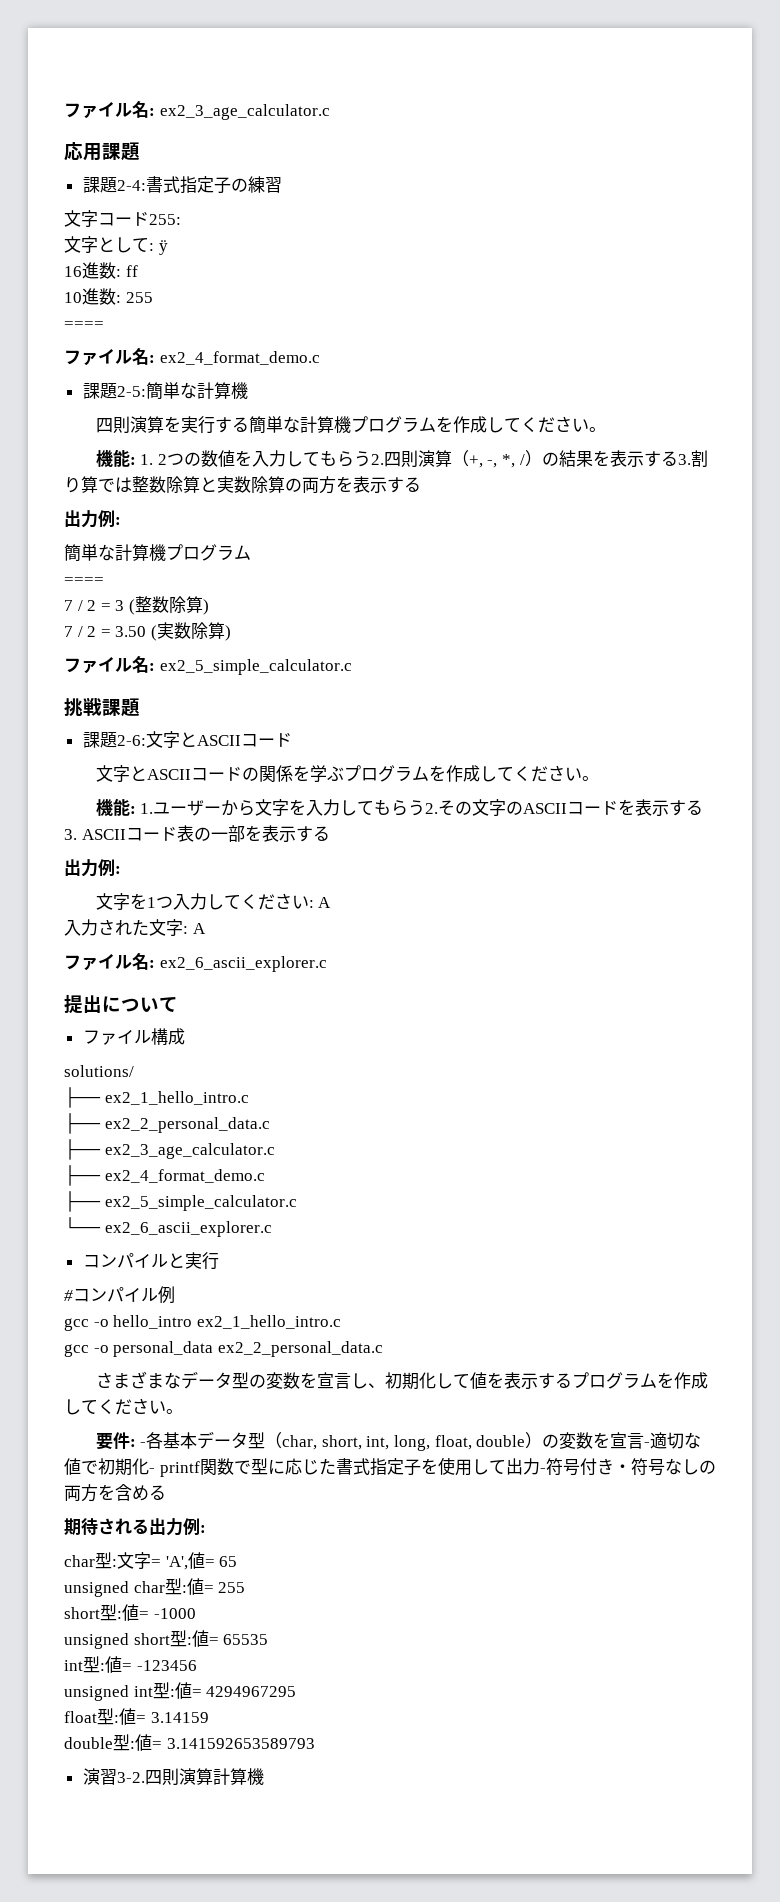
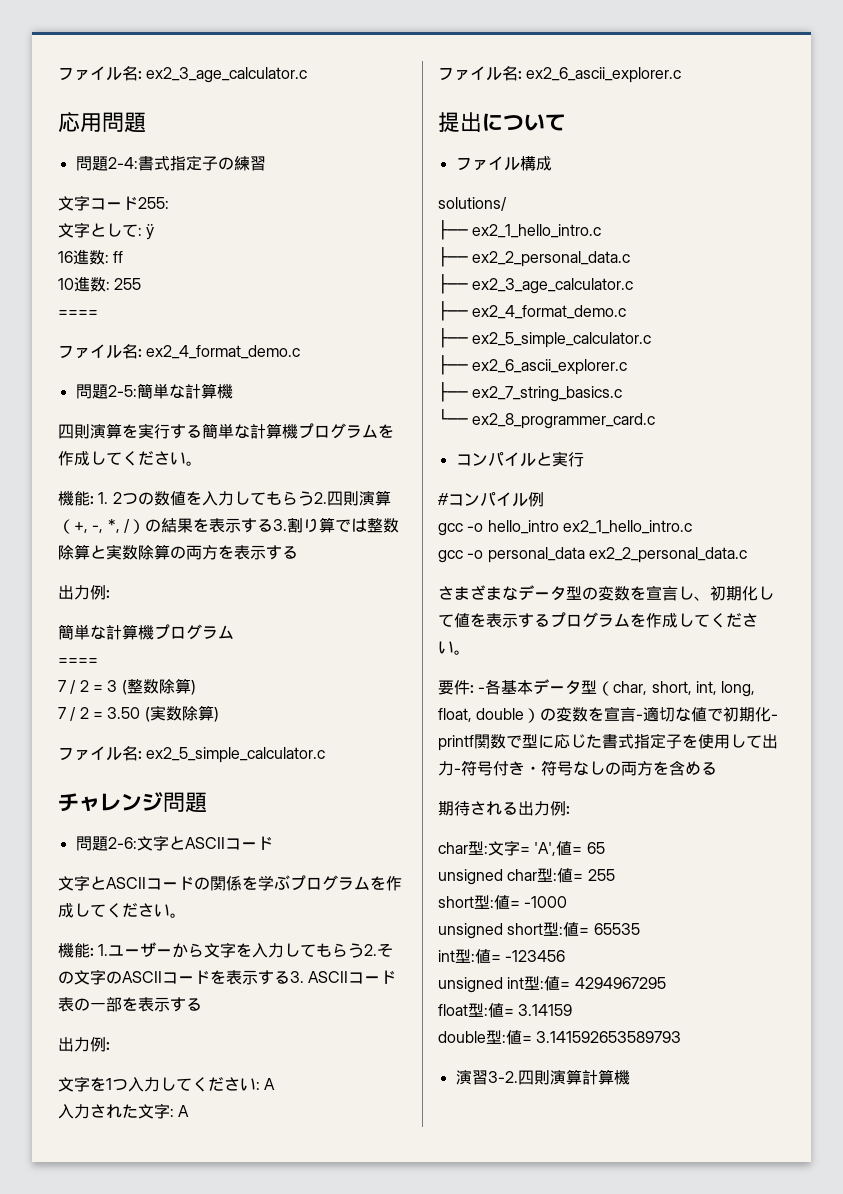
[102,142,140,161] [82,176,100,193] 課題 // 課 -> [102,112,146,133] [75,156,92,171] 問題 // 問
[82,382,100,399] 課 -> [75,384,92,399] 問
[64,697,140,717] [82,731,100,748] 挑戦課題 // 課 -> [58,792,207,813] [75,836,92,851] チャレンジ問題 // 問
(297, 1203) none -> [438,355,628,375] [438,382,623,402] // ├── ex2_6_ascii_explorer.c // ├── ex2_7_string_basics.c
[104,1221,272,1237] ex2_6_ascii_explorer.c -> [472,413,656,429] ex2_8_programmer_card.c

